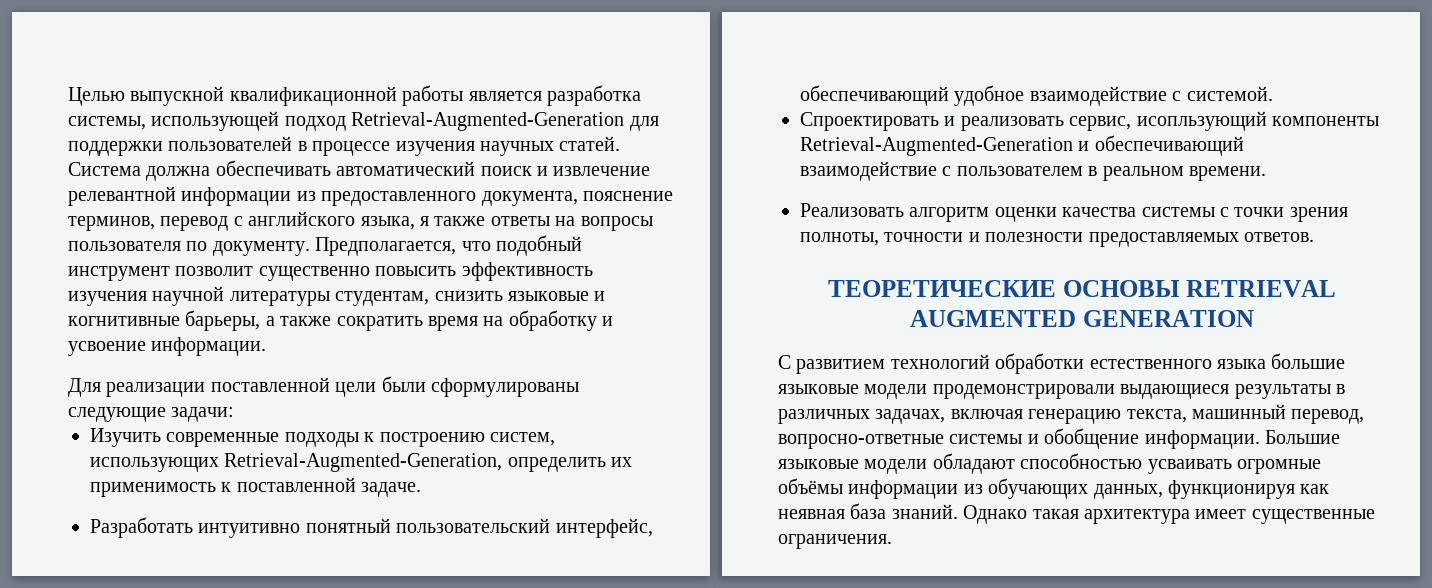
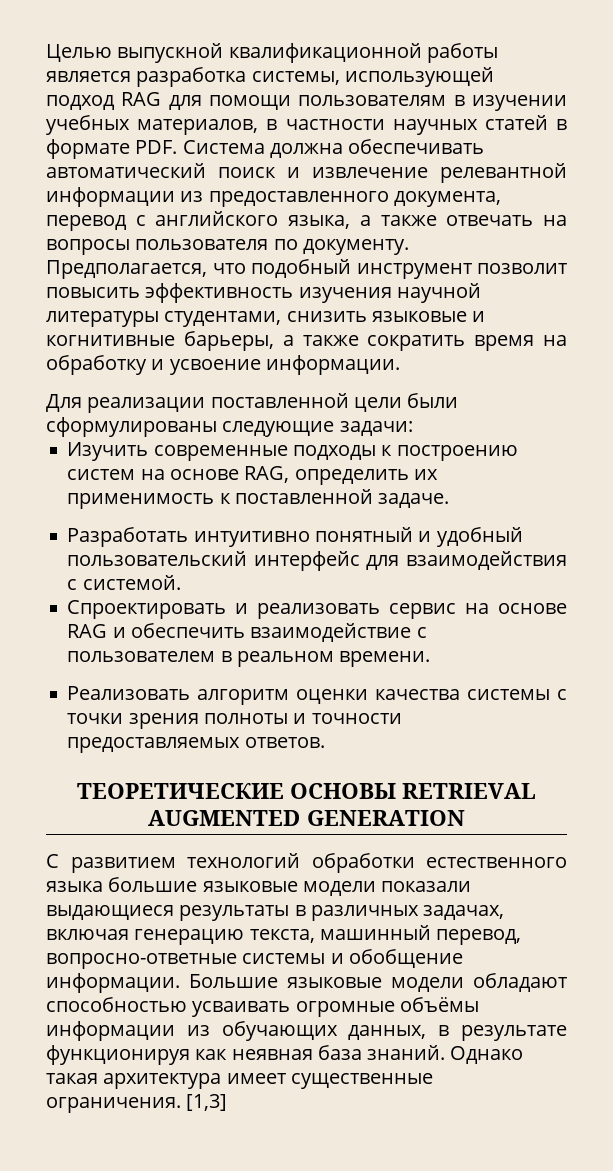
[351,112,659,131] [68,136,621,156] Retrieval-Augmented-Generation для поддержки пользователей в процессе изучения научных статей. -> [121,92,567,111] [46,115,567,135] [46,139,178,159] RAG для помощи пользователям в изучении учебных материалов, в частности научных статей в формате PDF.
[583,191,673,201] [68,216,155,231] пояснение терминов, -> (501, 199) none
[420,216,550,226] я также ответы -> [359,215,534,226] а также отвечать
[258,266,370,281] существенно -> (567, 268) none
[335,291,430,306] студентам, -> [164,311,282,327] студентами,
[489,432,555,446] [90,453,503,472] систем, использующих Retrieval-Augmented-Generation, -> [67,466,290,483] систем на основе RAG,
[396,518,653,538] [800,85,1167,106] пользовательский интерфейс, обеспечивающий удобное взаимодействие -> [418,527,523,547] [67,551,568,571] и удобный пользовательский интерфейс для взаимодействия
[1069,111,1379,131] [800,135,1244,156] сервис, исопльзующий компоненты Retrieval-Augmented-Generation и обеспечивающий -> [389,603,567,619] [67,623,245,638] сервис на основе RAG и обеспечить
[800,232,1084,246] полноты, точности и полезности -> [203,713,402,724] полноты и точности
[932,384,1115,399] продемонстрировали -> [381,881,472,892] показали
(1163, 491) none -> [438,1025,567,1041] в результате
(892, 541) none -> [186,1094,228,1111] [1,3]

